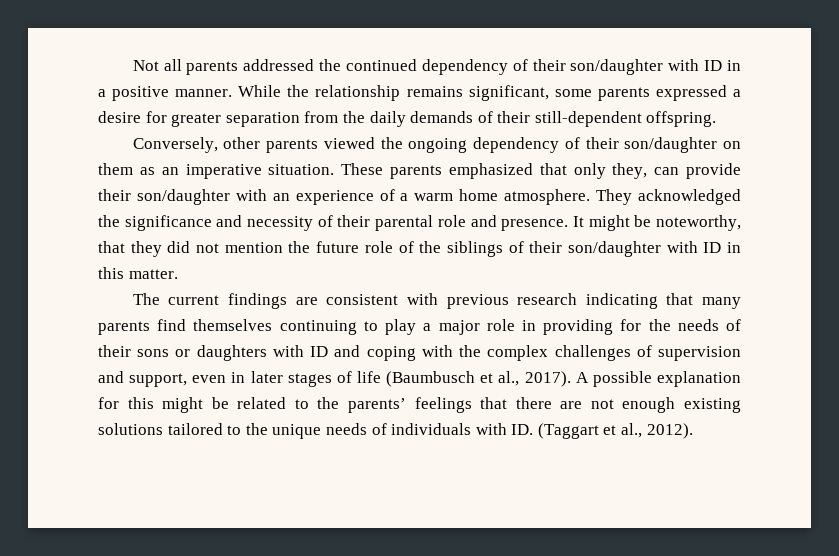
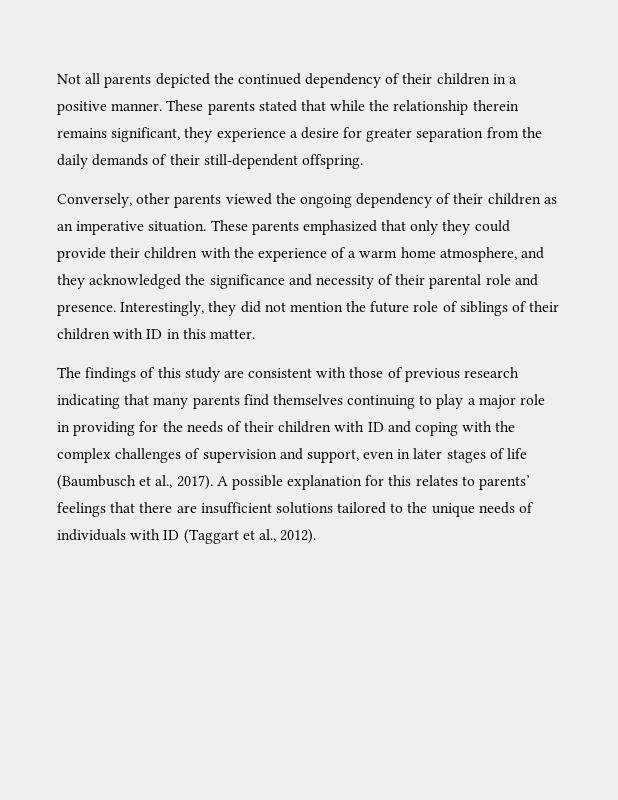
[243,59,315,71] addressed -> [155,73,210,88] depicted
[570,59,723,75] son/daughter with ID -> [436,73,490,85] children
[238,85,282,97] While -> [166,100,366,115] These parents stated that while
(401, 93) none -> [472,100,519,111] therein
[554,85,727,101] some parents expressed -> [184,127,286,142] they experience
[624,137,741,153] [98,163,133,175] son/daughter on them -> [487,193,541,205] children
[612,163,741,179] [98,189,290,205] they, can provide their son/daughter with an -> [442,220,510,235] [57,247,254,262] they could provide their children with the
[504,189,633,205] atmosphere. They -> [439,247,545,262] [57,274,85,289] atmosphere, and they
[572,215,741,231] [98,241,125,253] It might be noteworthy, that -> [120,301,205,316] Interestingly,
[419,241,442,253] the -> (458, 306) none
[567,241,661,257] son/daughter -> [57,328,110,340] children
[168,293,287,309] current findings -> [85,367,220,382] findings of this study
(438, 299) none -> [349,367,403,378] those of
[137,345,267,361] sons or daughters -> [278,421,332,433] children
[162,397,340,413] might be related to the -> [415,475,475,486] relates to
[590,397,741,413] not enough existing -> [200,502,272,514] insufficient
[511,424,534,435] ID. -> [163,530,180,540] ID

